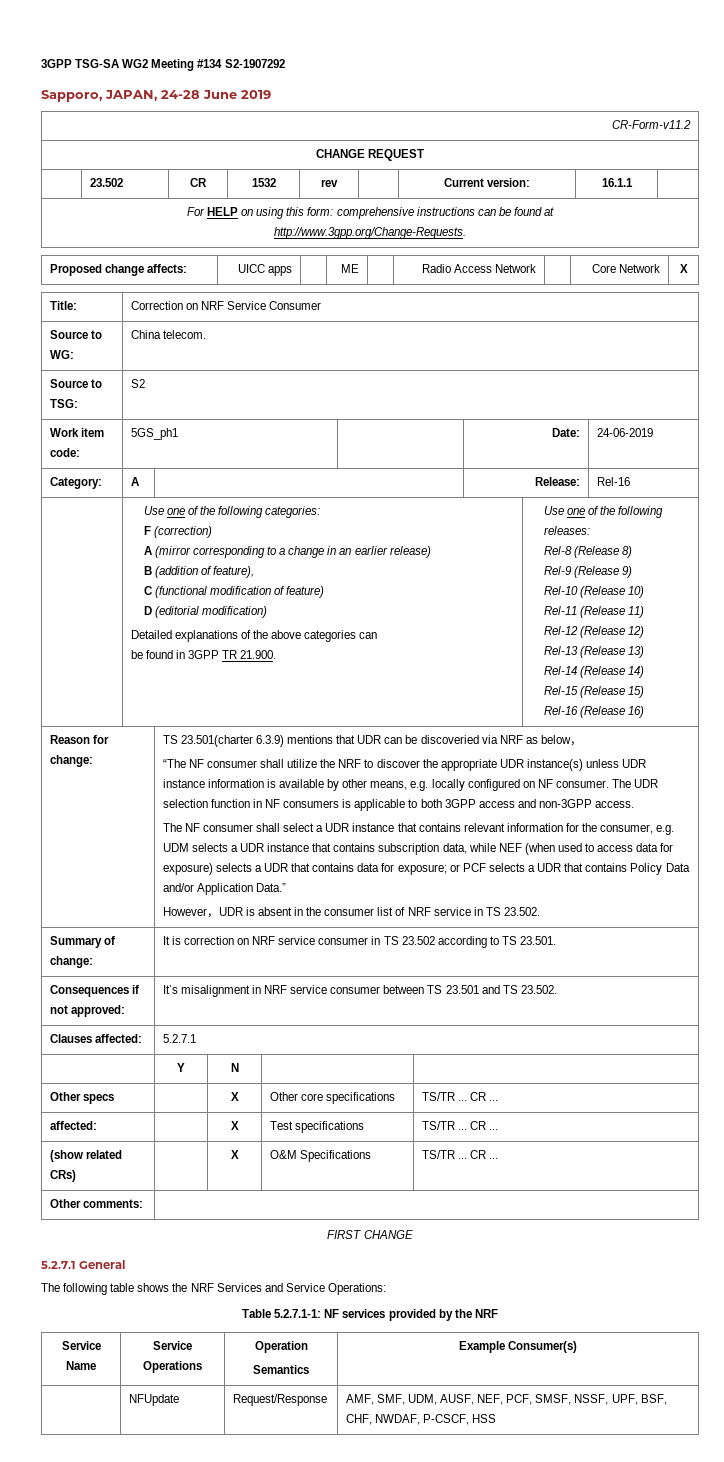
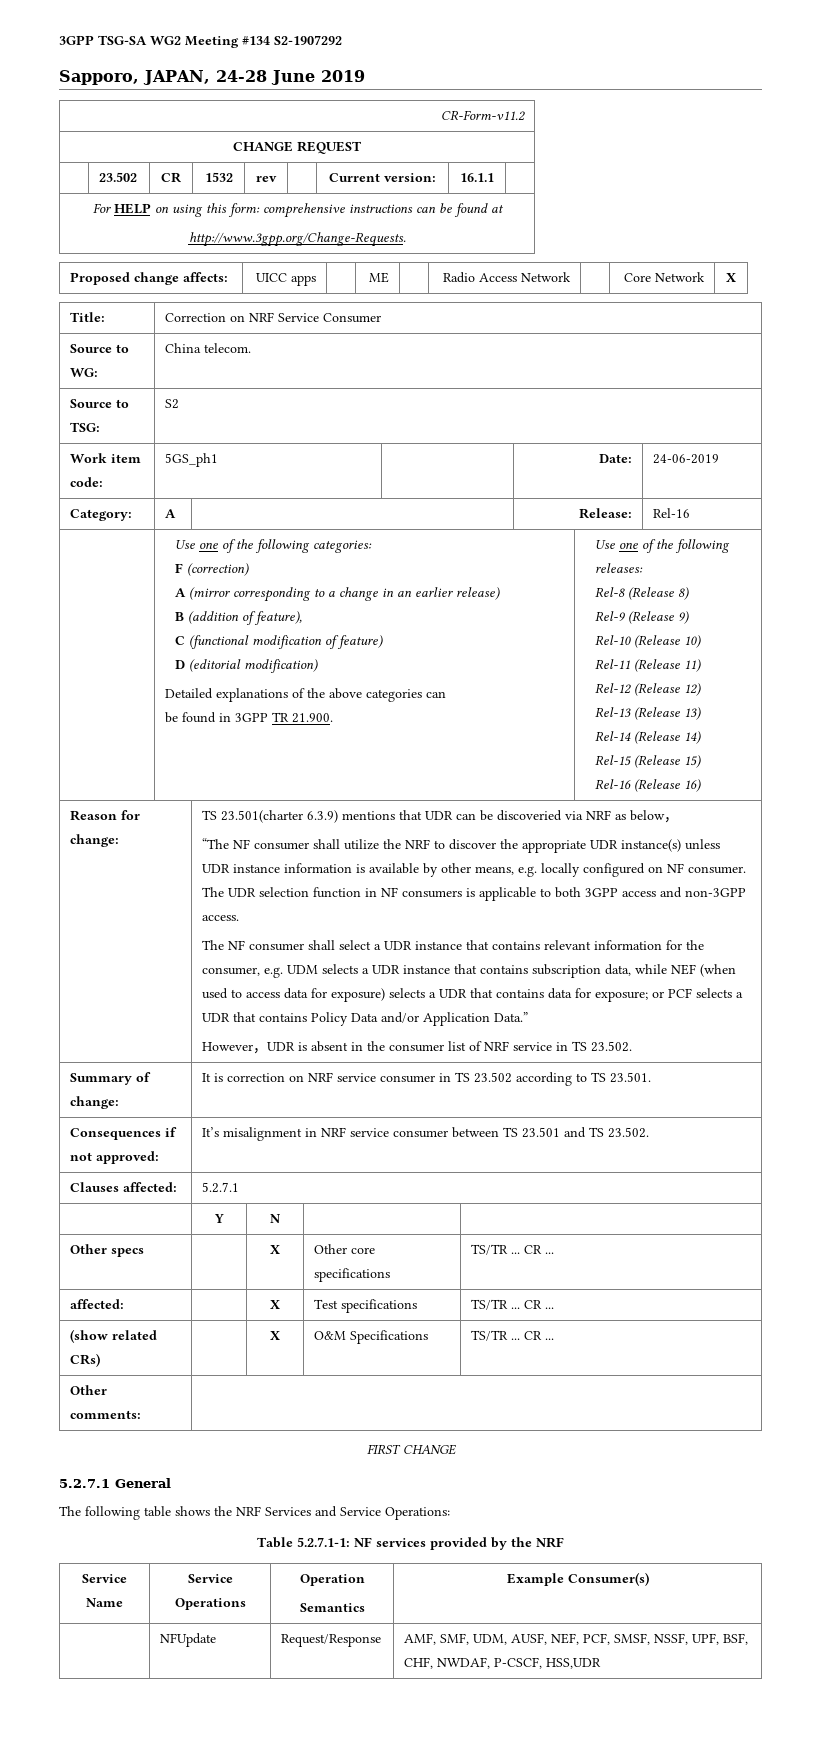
[472,1414,497,1423] HSS -> [546,1658,602,1669] HSS,UDR

